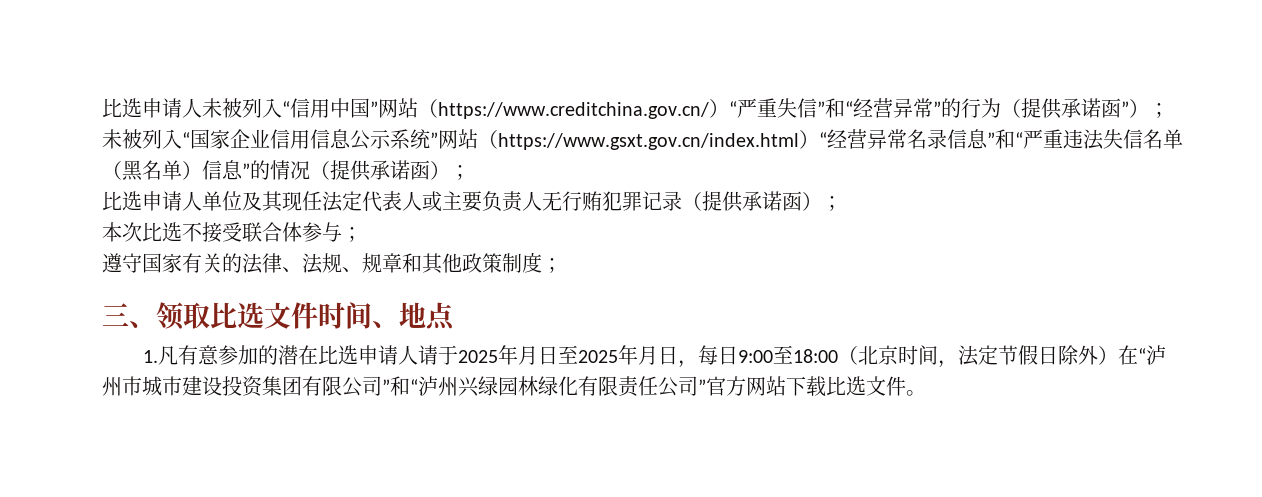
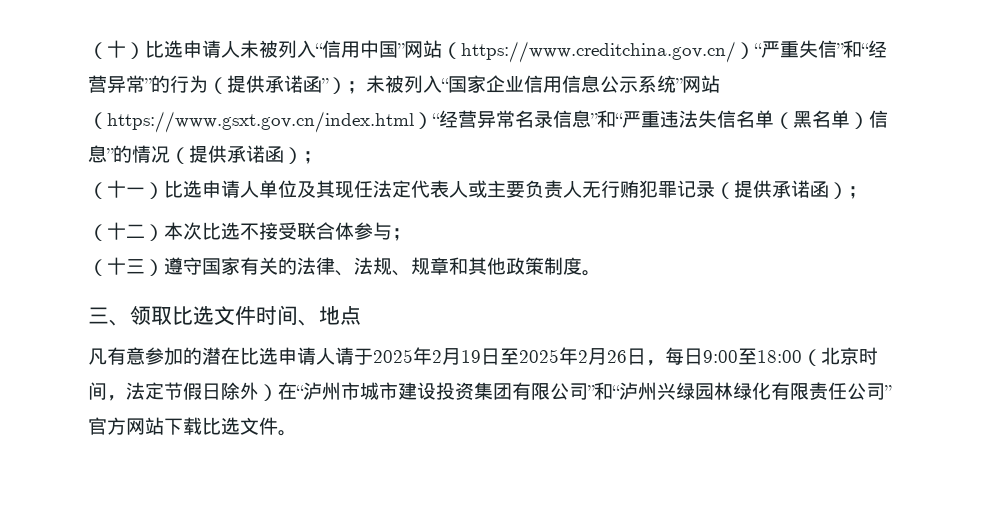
(102, 108) none -> [88,40,145,59] （十）
(470, 172) none -> [88,180,164,199] （十一）
(842, 203) none -> [88,222,164,241] （十二）
(362, 234) none -> [88,257,164,276] （十三）
[542,258,562,273] ； -> [582,270,601,276] 。
[143,350,159,363] 1. -> (361, 315) none
[518,345,659,365] 月日至2025年月 -> [432,347,627,365] 2月19日至2025年2月26

